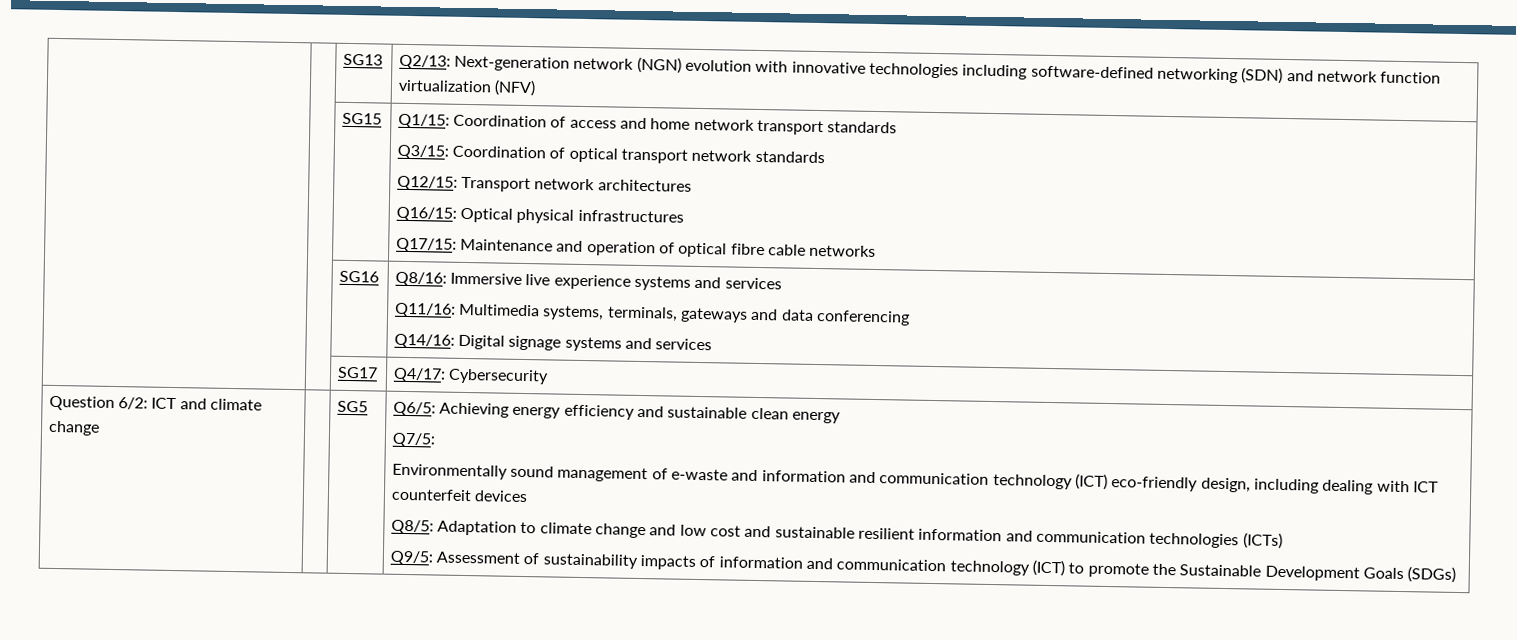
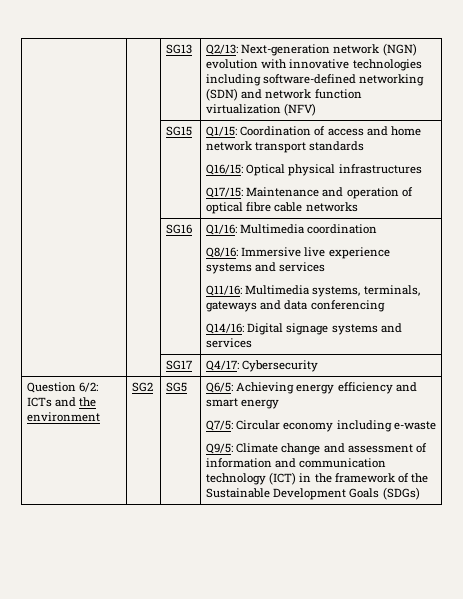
[396,144,825,164] [396,175,692,193] // Q3/15: Coordination of optical transport network standards // Q12/15: Transport network architectures -> (365, 146) none
(379, 276) none -> [206,224,378,235] Q1/16: Multimedia coordination //
[151,397,263,411] [47,420,100,436] ICT and climate change | -> [27,397,97,407] [27,412,101,422] [132,382,154,392] ICTs and the environment | SG2
[667,406,789,420] sustainable clean -> [206,398,239,407] smart
[391,463,1439,495] [390,488,529,503] [390,519,1283,549] [389,550,697,570] // Environmentally sound management of e-waste and information and communication technology (ICT) eco-friendly design, including dealing with ICT counterfeit devices // Q8/5: Adaptation to climate change and low cost and sustainable resilient information and communication technologies (ICTs) // Q9/5: Assessment of sustainability impacts -> [236,420,436,432] [206,443,413,455] Circular economy including e-waste // Q9/5: Climate change and assessment
[1068,562,1149,578] to promote -> [299,473,409,483] in the framework of

